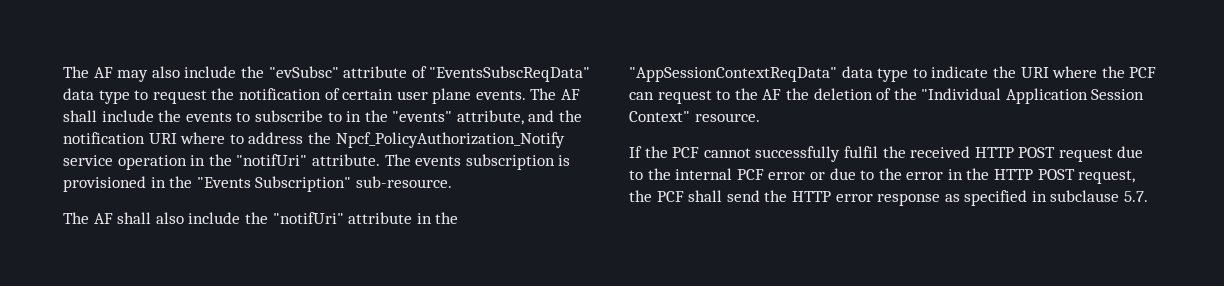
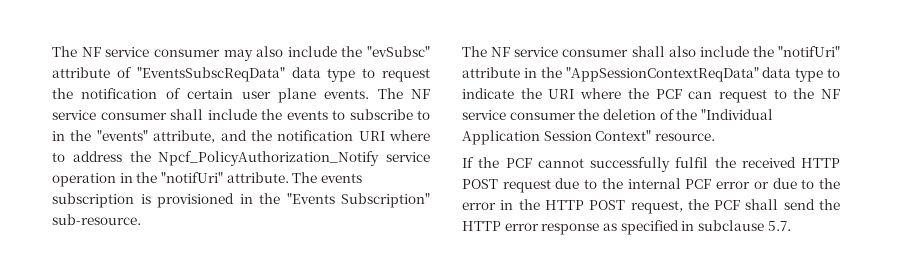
[63,66,113,78] The AF -> [52,46,220,57] The NF service consumer
[561,89,581,100] AF -> [411,89,430,99] [52,110,167,120] NF service consumer
[93,213,113,224] AF -> [491,47,629,57] NF service consumer
[762,89,782,100] AF -> [821,89,840,99] [462,110,576,120] NF service consumer

